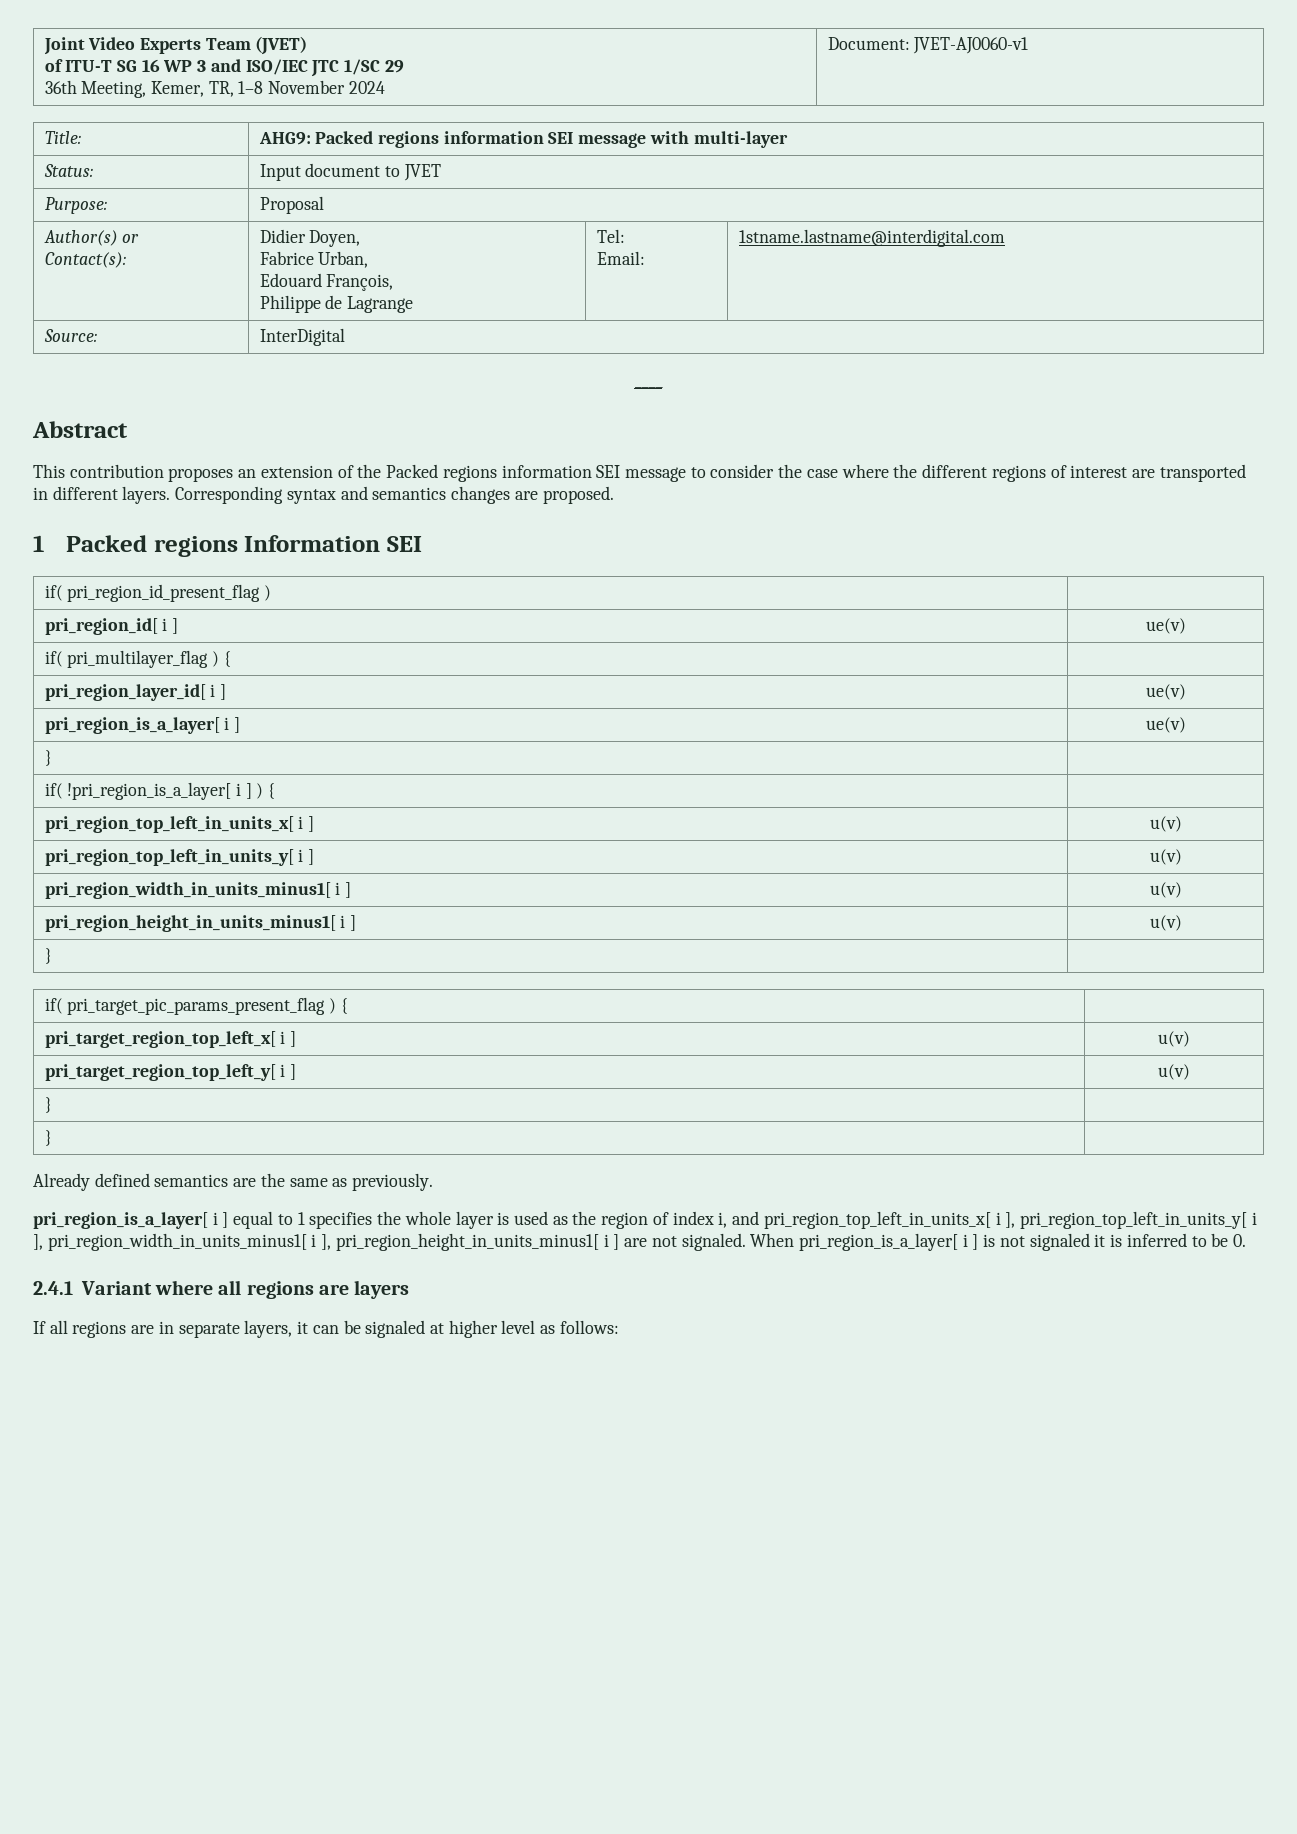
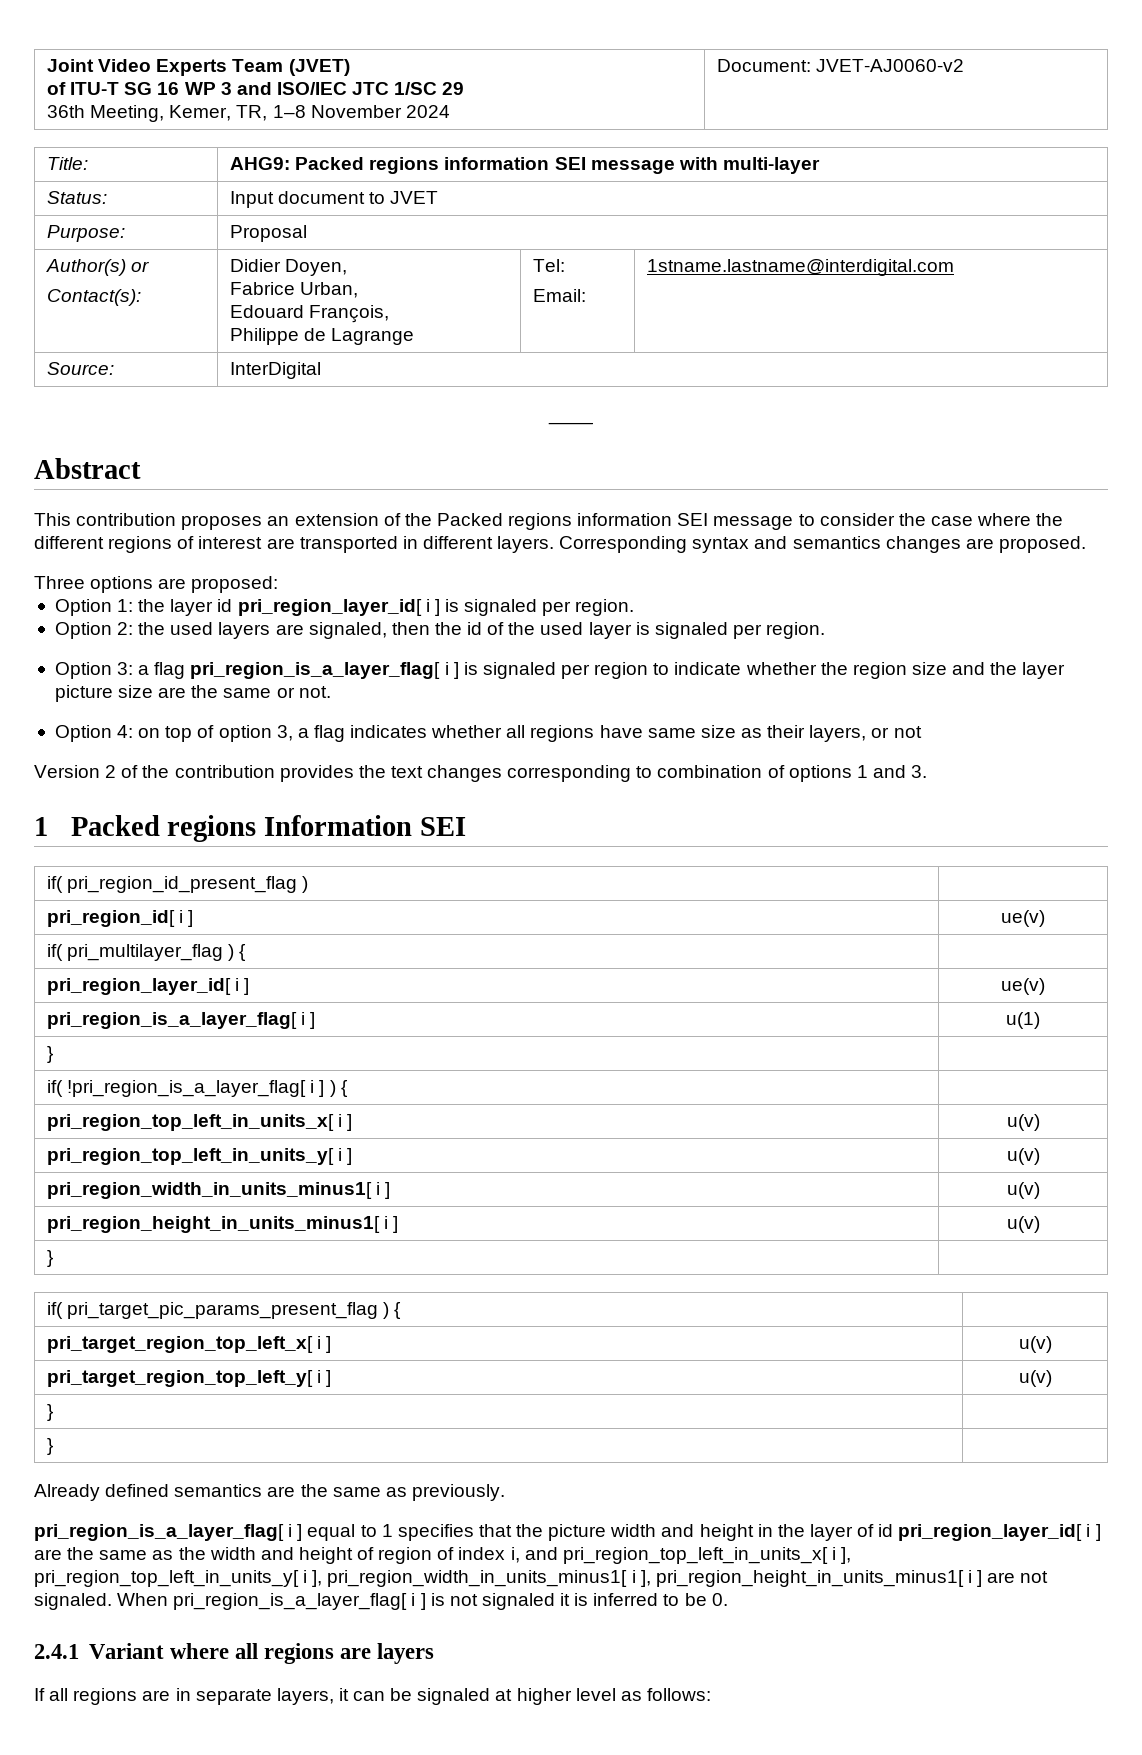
[913,37,1029,54] JVET-AJ0060-v1 -> [816,59,965,72] JVET-AJ0060-v2
(614, 495) none -> [34,576,279,593] [54,599,635,616] [54,622,826,639] [54,662,1066,679] [54,685,331,702] [54,725,922,742] [34,765,928,782] // Three options are proposed: // Option 1: the layer id pri_region_layer_id[ i ] is signaled per region. // Option 2: the used layers are signaled, then the id of the used layer is signaled per region. // Option 3: a flag pri_region_is_a_layer_flag[ i ] is signaled per region to indicate whether the region size and the layer picture size are the same or not. // Option 4: on top of option 3, a flag indicates whether all regions have same size as their layers, or not // Version 2 of the contribution provides the text changes corresponding to combination of options 1 and 3.
[44,717,241,734] [1145,717,1186,733] [44,750,52,766] [44,782,232,800] pri_region_is_a_layer[ i ] | ue(v) // } | // if( !pri_region_is_a_layer[ -> [47,1012,316,1029] [1006,1012,1040,1029] [47,1046,54,1063] [47,1080,307,1097] pri_region_is_a_layer_flag[ i ] | u(1) // } | // if( !pri_region_is_a_layer_flag[
[33,1212,208,1229] pri_region_is_a_layer[ -> [34,1524,284,1541] pri_region_is_a_layer_flag[
[377,1211,597,1229] the whole layer is used as the -> [478,1524,1101,1541] [34,1547,375,1564] that the picture width and height in the layer of id pri_region_layer_id[ i ] are the same as the width and height of
[798,1233,958,1251] pri_region_is_a_layer[ -> [173,1593,408,1610] pri_region_is_a_layer_flag[

